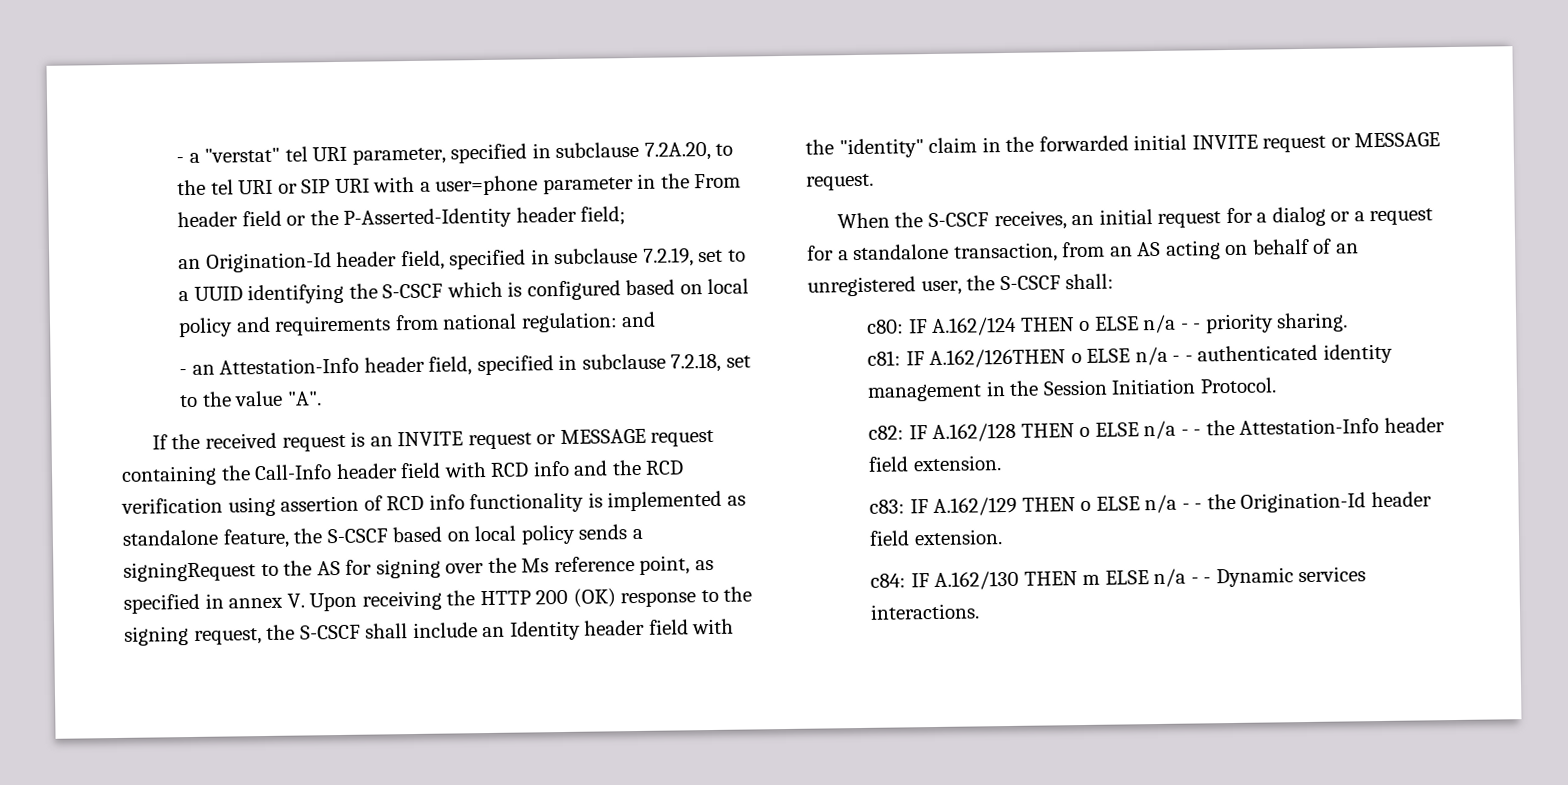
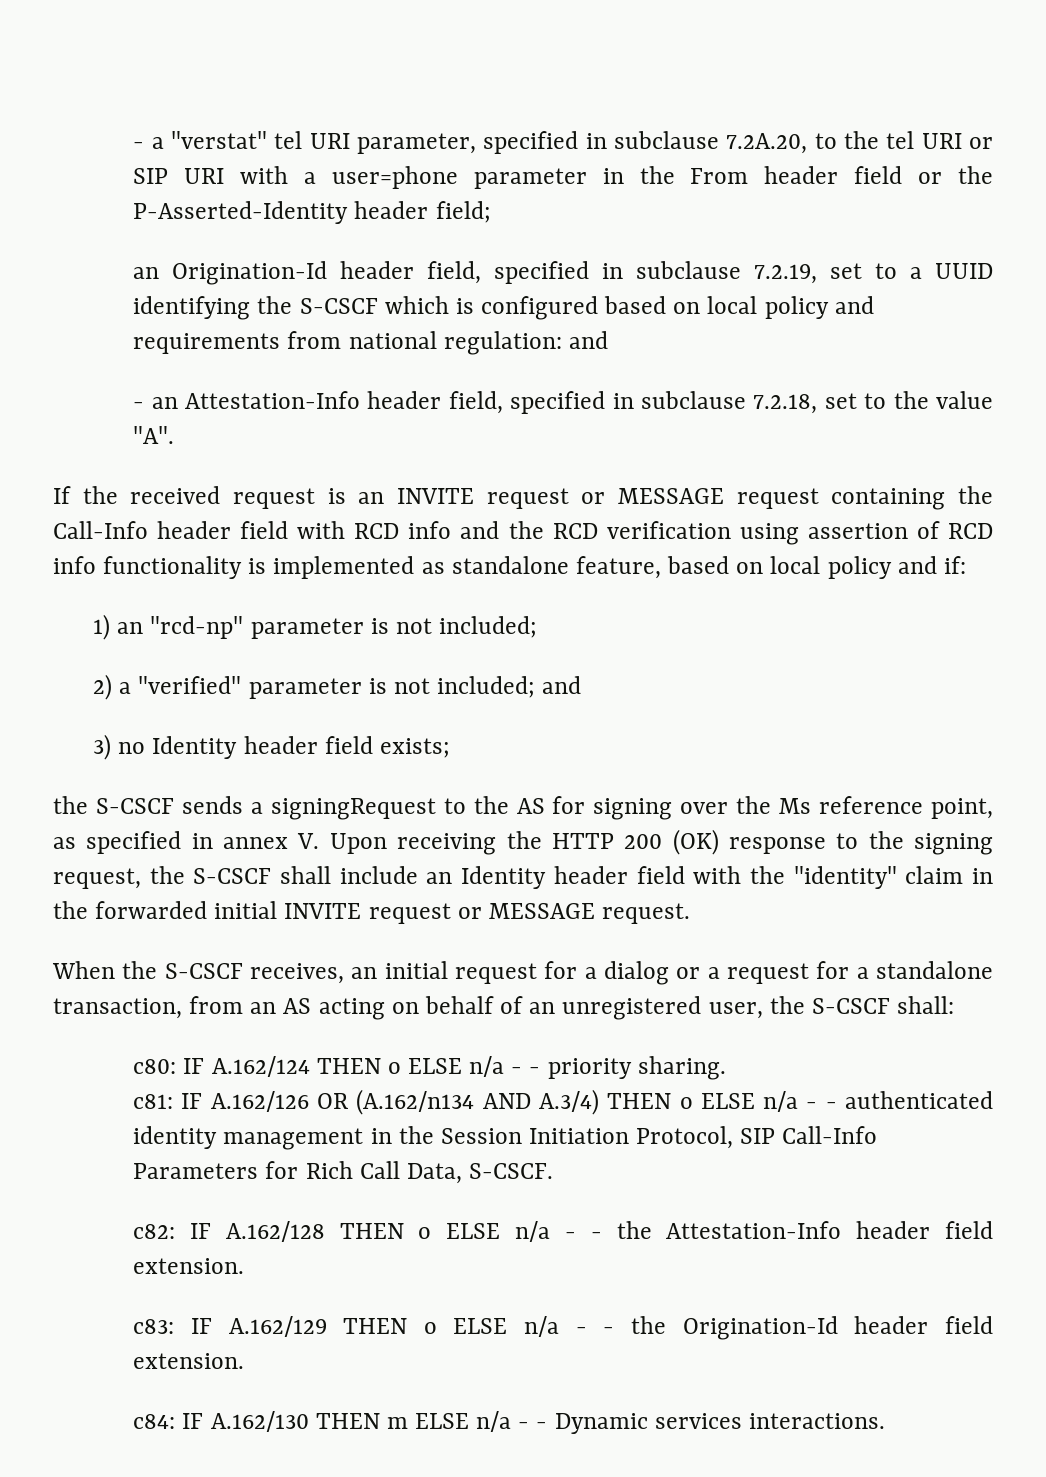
[293,524,576,545] the S-CSCF based on local policy -> [667,556,966,579] [93,614,538,640] [93,674,582,700] [93,734,450,760] [53,796,174,814] based on local policy and if: // 1) an "rcd-np" parameter is not included; // 2) a "verified" parameter is not included; and // 3) no Identity header field exists; // the S-CSCF
[929,348,1067,369] A.162/126THEN -> [210,1089,672,1115] A.162/126 OR (A.162/n134 AND A.3/4) THEN
[1199,377,1277,394] Protocol. -> [636,1126,878,1149] [133,1161,553,1184] Protocol, SIP Call-Info Parameters for Rich Call Data, S-CSCF.

